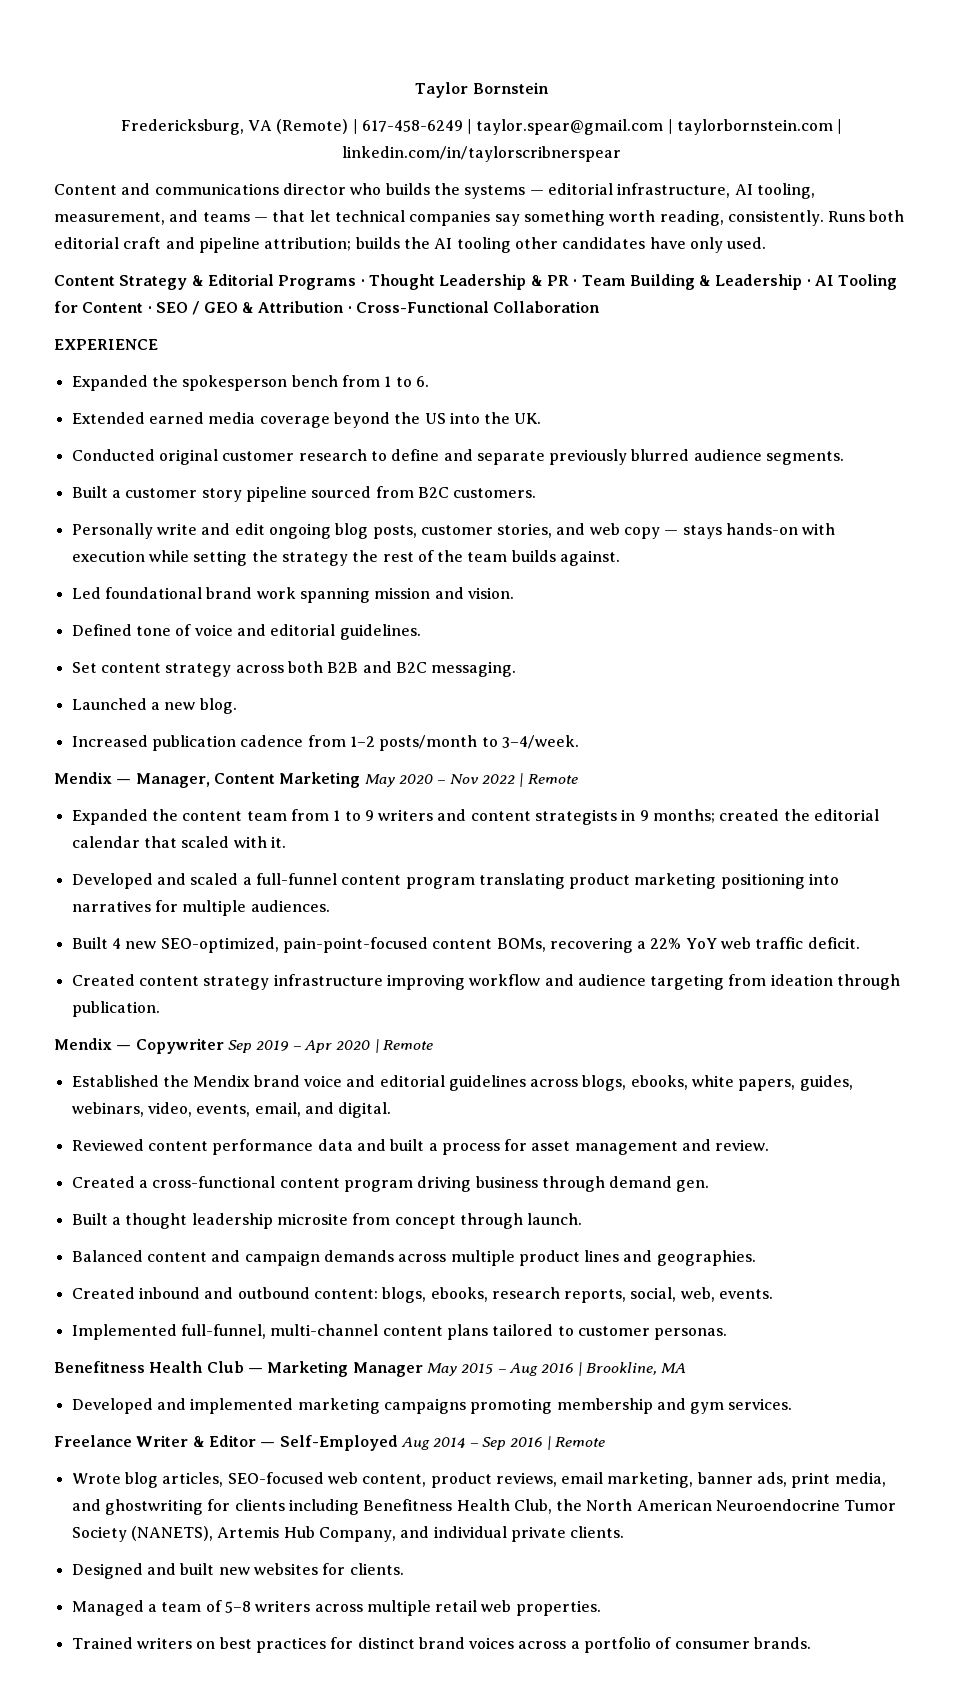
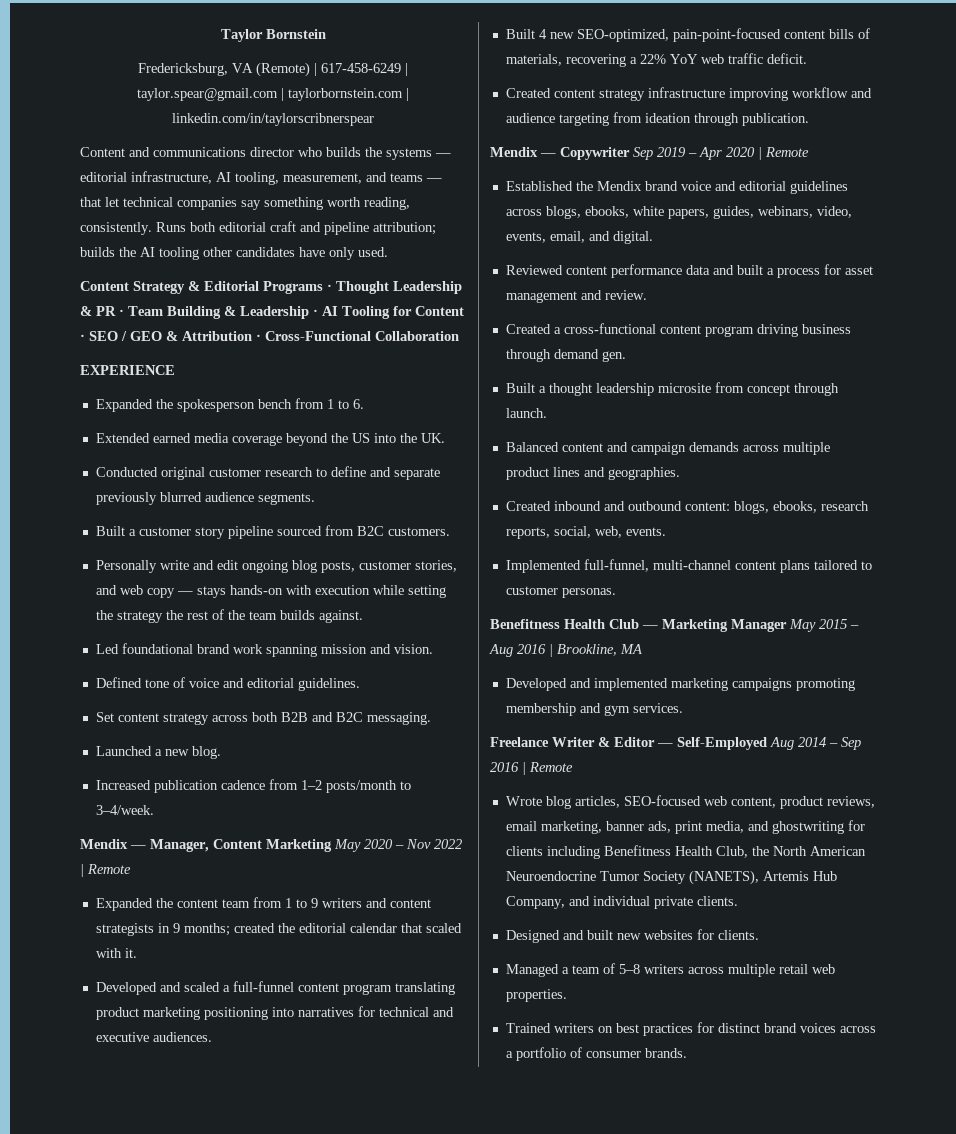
[182,900,247,916] multiple -> [378,1007,454,1017] [95,1032,149,1042] technical and executive
[496,938,546,952] BOMs, -> [828,28,870,39] [505,54,562,66] bills of materials,

